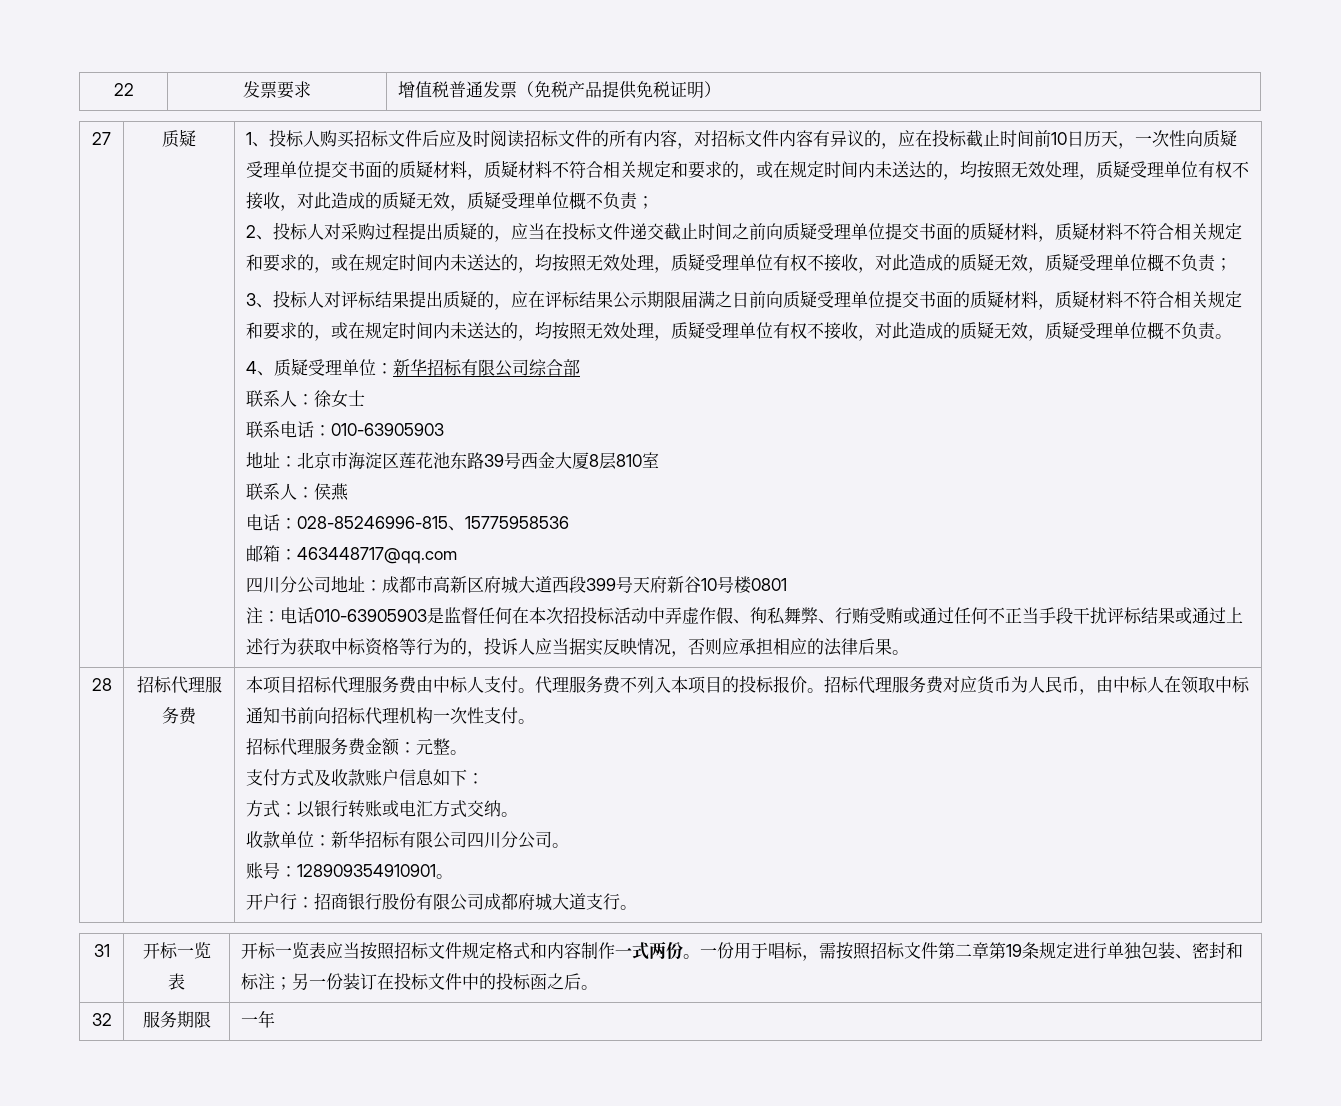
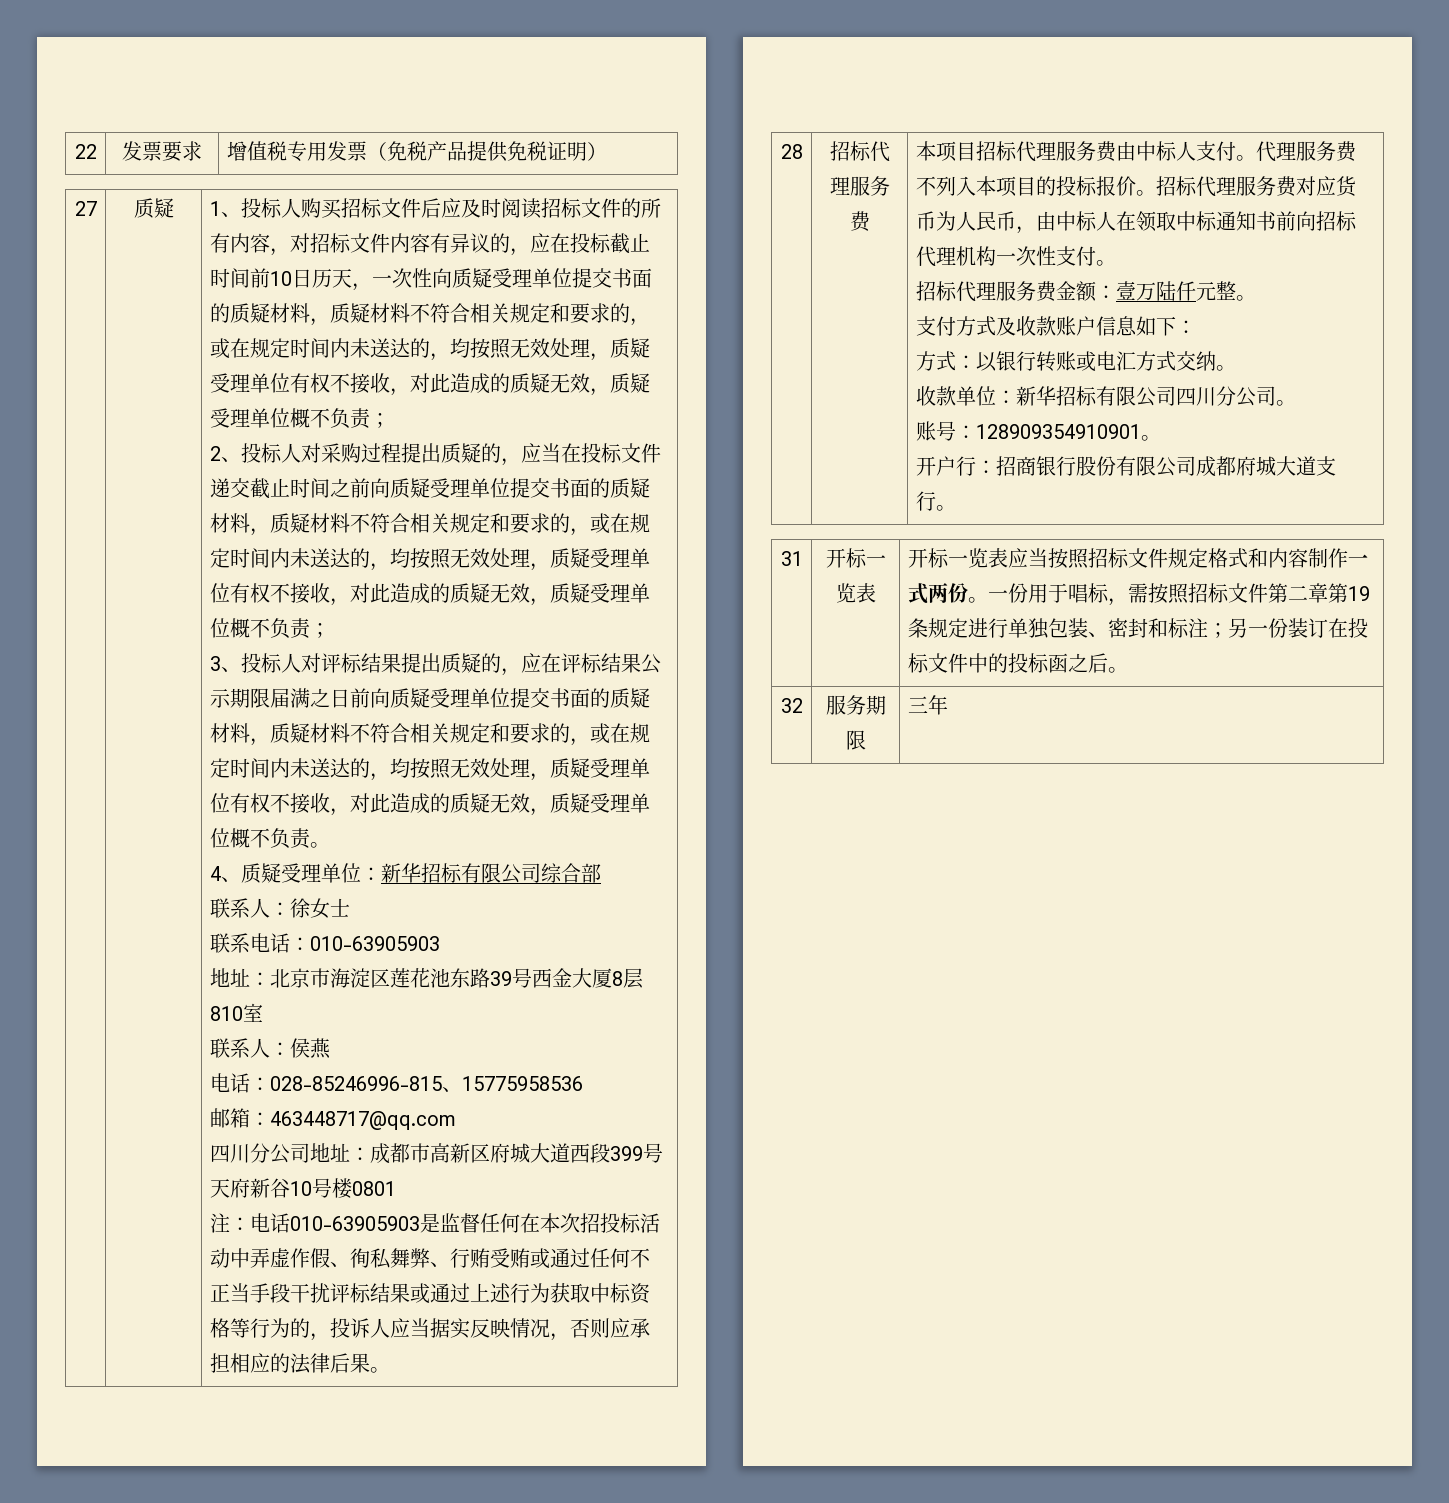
[448,81,483,98] 普通 -> [286,141,327,162] 专用
(416, 747) none -> [1115,281,1196,301] 壹万陆仟
[240,1016,258,1026] 一 -> [907,696,928,713] 三

